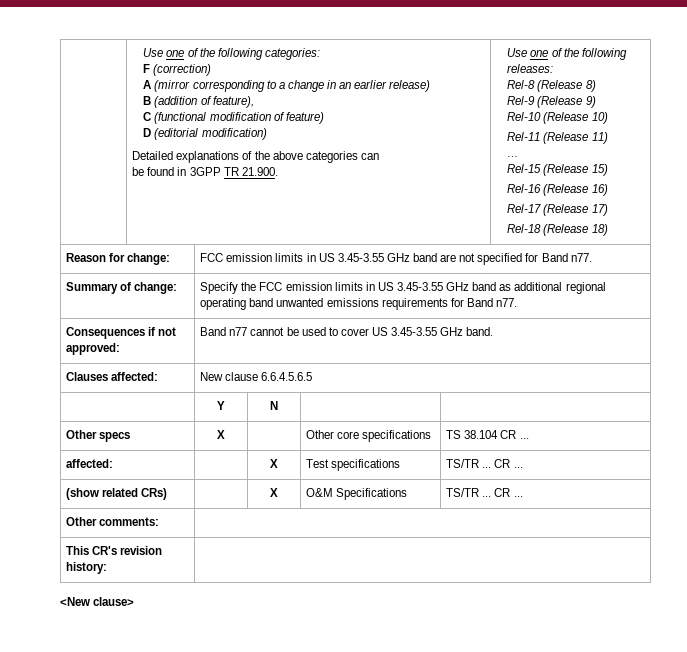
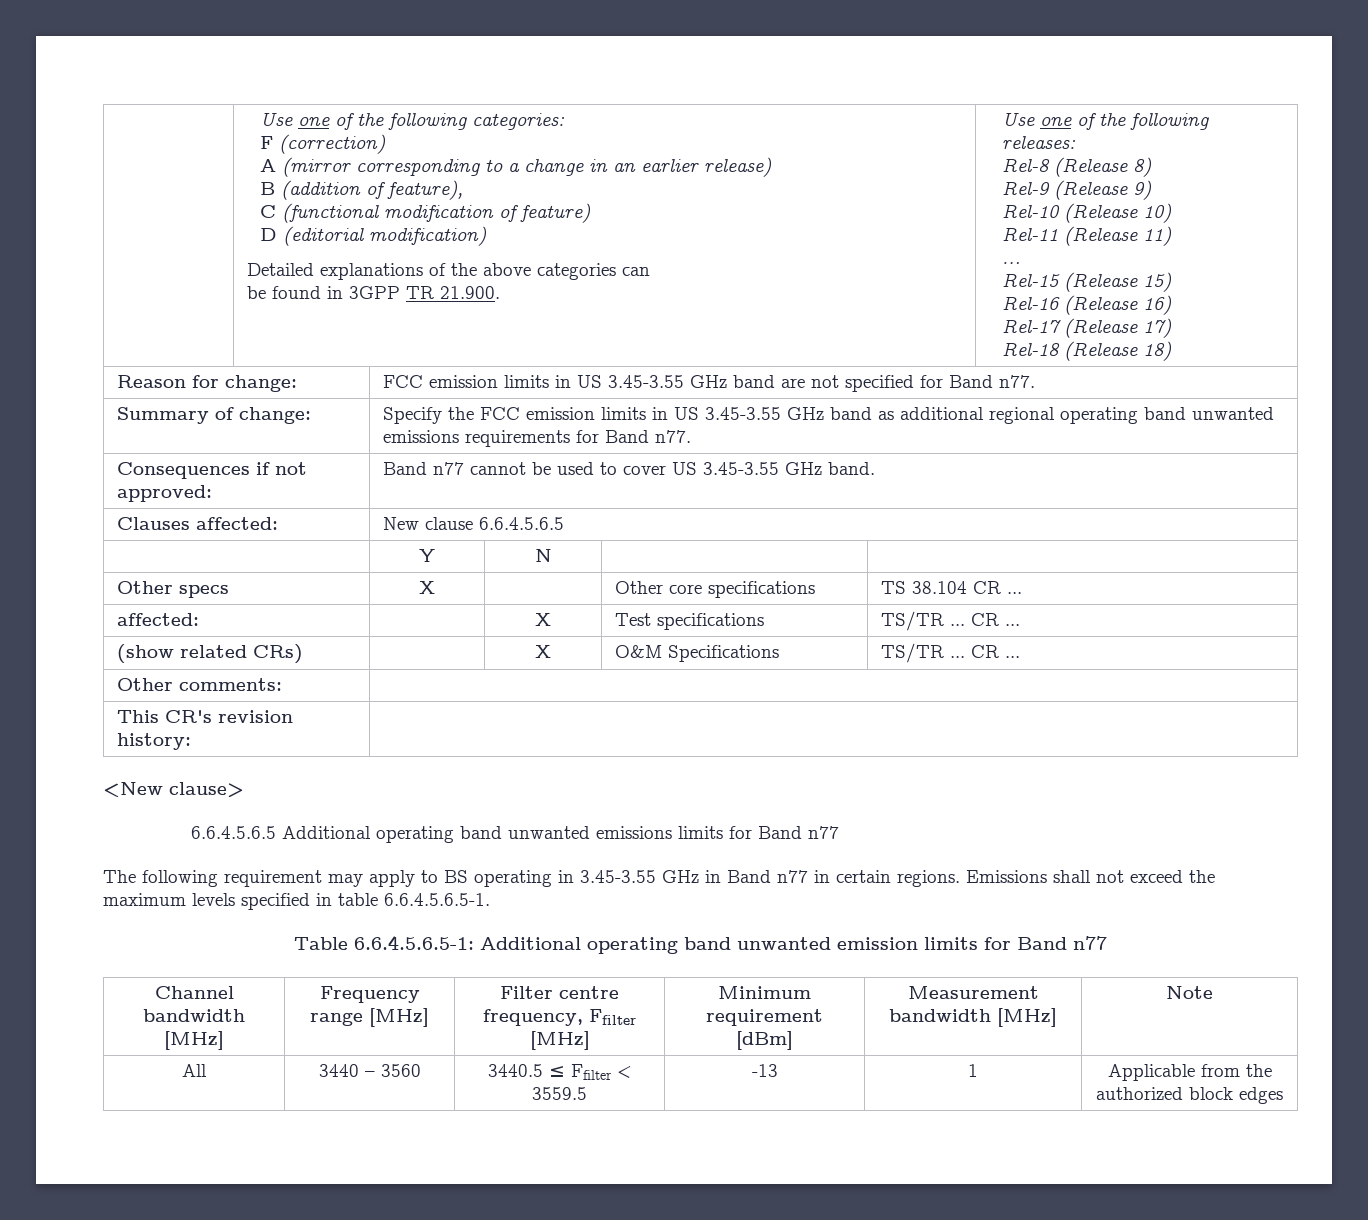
(135, 601) none -> [190,826,839,843] [103,870,1215,887] [103,893,490,910] [294,935,1107,954] [154,986,234,999] [143,1009,245,1022] [164,1031,224,1050] [319,986,420,1003] [310,1008,429,1027] [500,986,619,999] [483,1009,636,1026] [529,1031,590,1050] [718,986,811,999] [706,1009,823,1026] [736,1031,793,1050] [907,986,1039,999] [889,1008,1057,1027] [1166,986,1213,999] [182,1064,207,1077] [318,1064,421,1077] [487,1064,632,1080] [532,1087,587,1100] [751,1064,778,1077] [968,1064,978,1077] [1107,1064,1272,1081] [1096,1087,1283,1104] // 6.6.4.5.6.5 Additional operating band unwanted emissions limits for Band n77 // The following requirement may apply to BS operating in 3.45-3.55 GHz in Band n77 in certain regions. Emissions shall not exceed the maximum levels specified in table 6.6.4.5.6.5-1. // Table 6.6.4.5.6.5-1: Additional operating band unwanted emission limits for Band n77 // Channel bandwidth [MHz] | Frequency range [MHz] | Filter centre frequency, Ffilter [MHz] | Minimum requirement [dBm] | Measurement bandwidth [MHz] | Note // All | 3440 – 3560 | 3440.5 ≤ Ffilter < 3559.5 | -13 | 1 | Applicable from the authorized block edges

